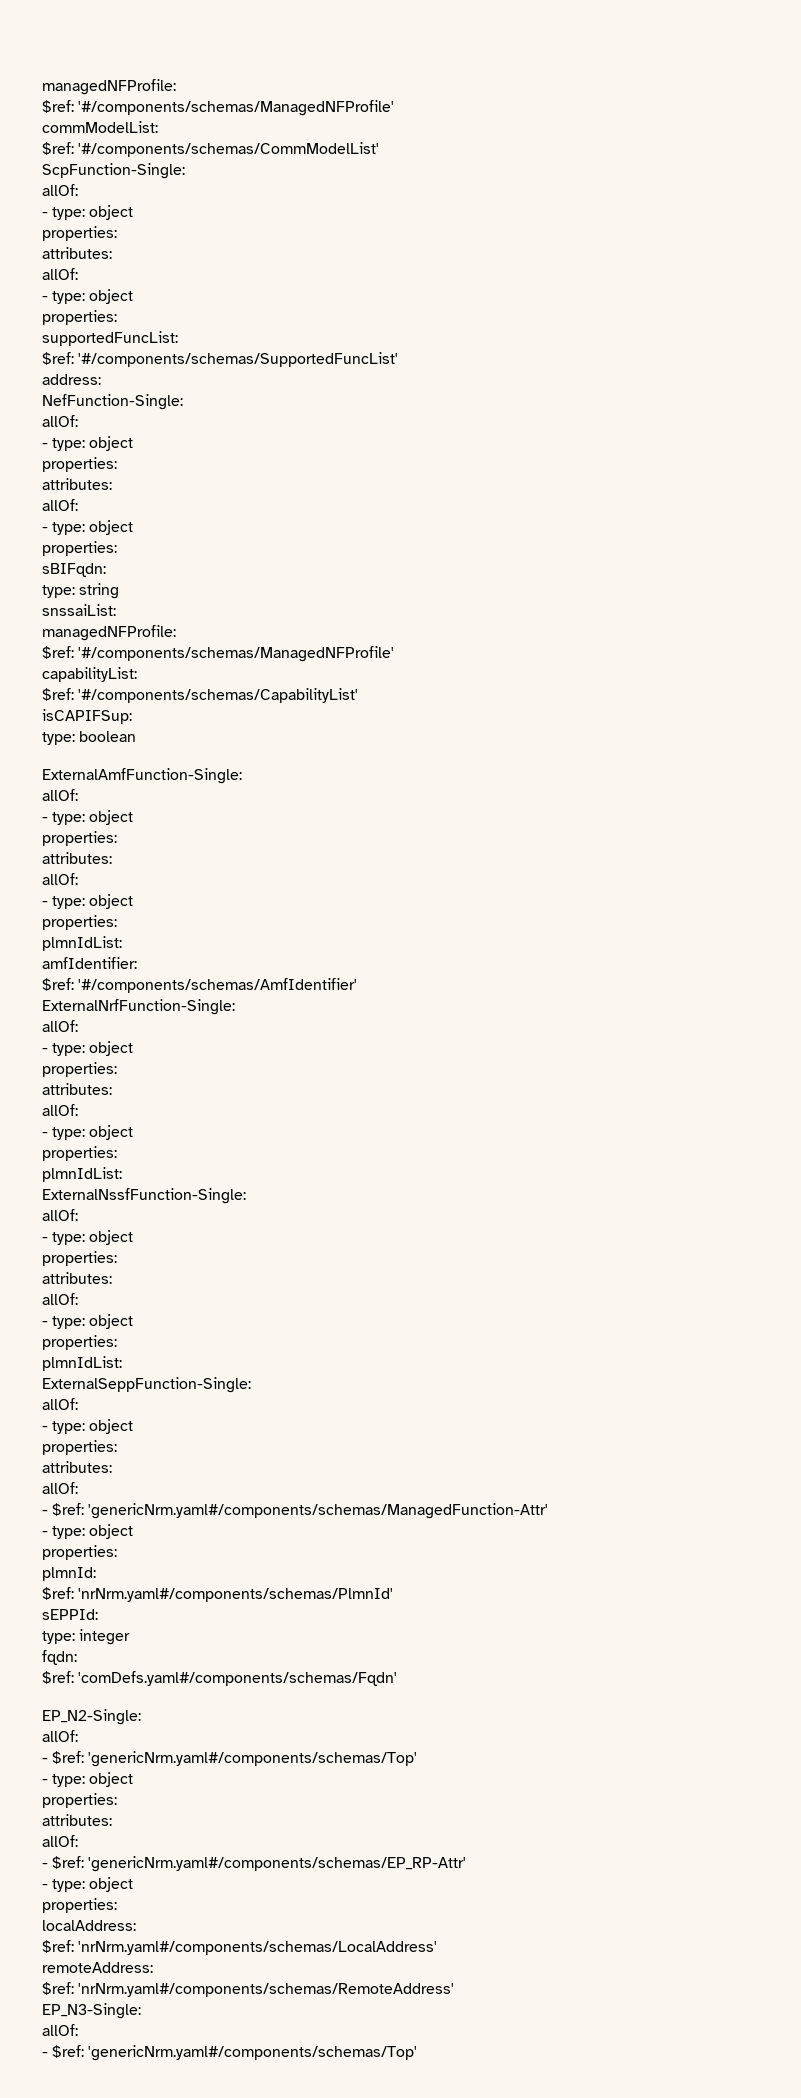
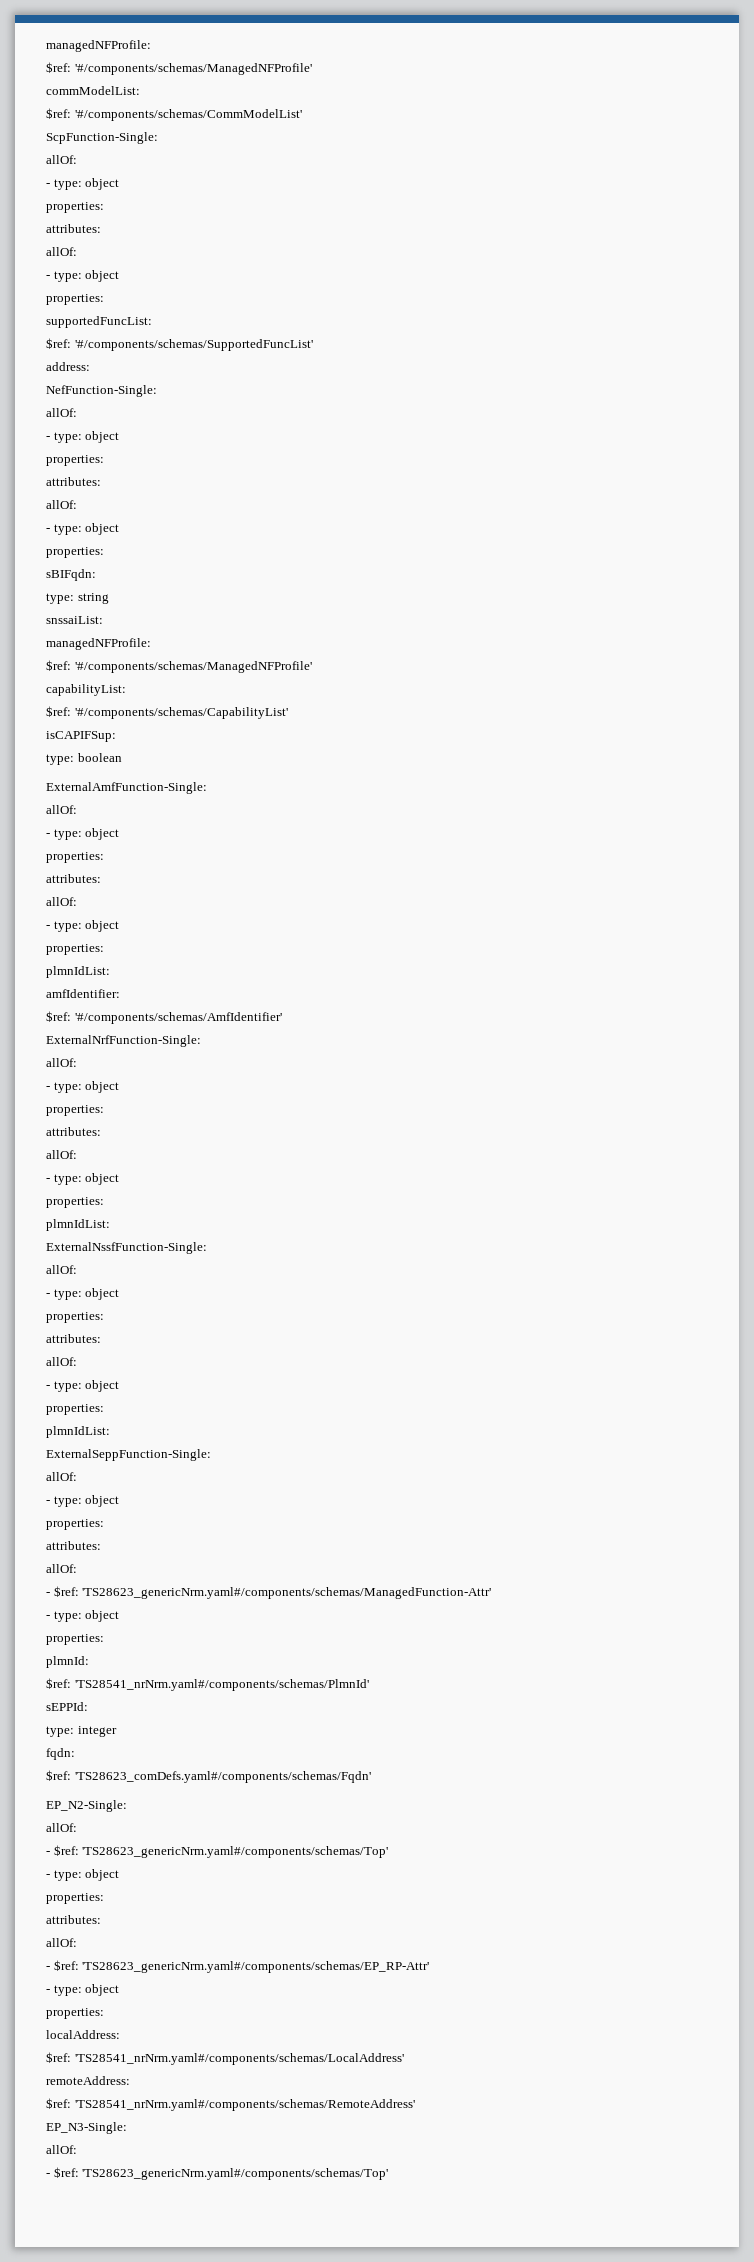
[88,1503,549,1519] 'genericNrm.yaml#/components/schemas/ManagedFunction-Attr' -> [82,1587,492,1599] 'TS28623_genericNrm.yaml#/components/schemas/ManagedFunction-Attr'
[78,1588,394,1602] 'nrNrm.yaml#/components/schemas/PlmnId' -> [74,1679,369,1691] 'TS28541_nrNrm.yaml#/components/schemas/PlmnId'
[78,1671,398,1686] 'comDefs.yaml#/components/schemas/Fqdn' -> [74,1771,371,1783] 'TS28623_comDefs.yaml#/components/schemas/Fqdn'
[88,1751,418,1767] [42,1772,134,1787] [42,1793,117,1808] [42,1814,112,1826] [42,1835,78,1847] [42,1856,467,1872] 'genericNrm.yaml#/components/schemas/Top' // - type: object // properties: // attributes: // allOf: // - $ref: 'genericNrm.yaml#/components/schemas/EP_RP-Attr' -> [82,1846,389,1858] [46,1869,120,1881] [46,1893,104,1904] [46,1915,101,1924] [46,1938,77,1947] [46,1960,430,1973] 'TS28623_genericNrm.yaml#/components/schemas/Top' // - type: object // properties: // attributes: // allOf: // - $ref: 'TS28623_genericNrm.yaml#/components/schemas/EP_RP-Attr'
[78,1941,438,1955] 'nrNrm.yaml#/components/schemas/LocalAddress' -> [74,2053,404,2065] 'TS28541_nrNrm.yaml#/components/schemas/LocalAddress'
[78,1983,455,1997] 'nrNrm.yaml#/components/schemas/RemoteAddress' -> [74,2099,415,2111] 'TS28541_nrNrm.yaml#/components/schemas/RemoteAddress'
[88,2045,418,2061] 'genericNrm.yaml#/components/schemas/Top' -> [82,2168,389,2180] 'TS28623_genericNrm.yaml#/components/schemas/Top'

